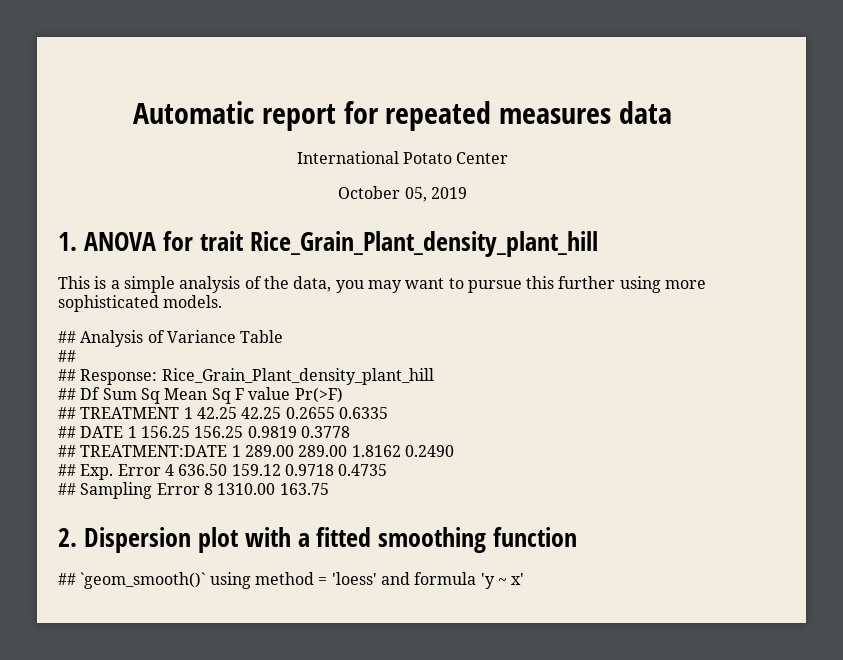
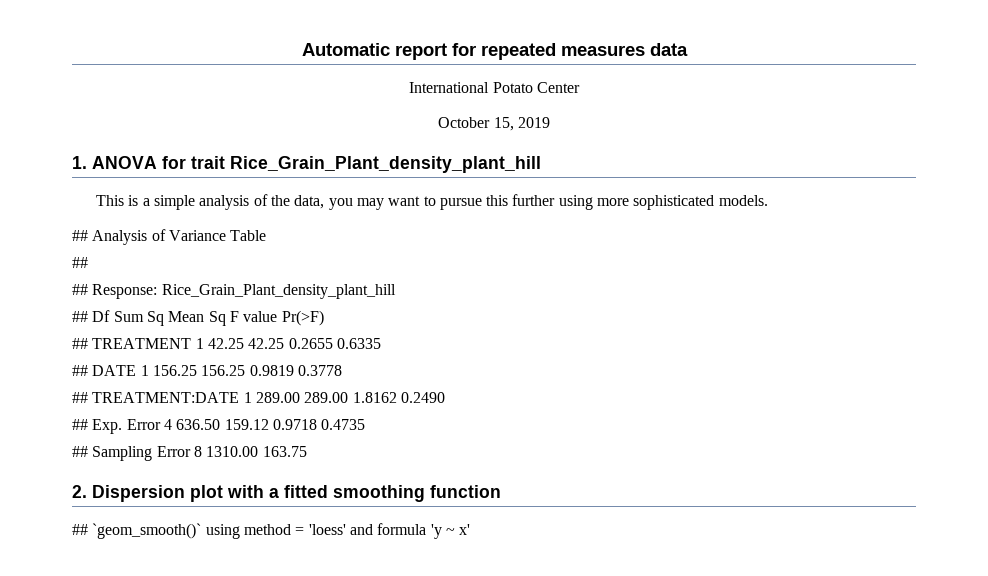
[404,187,427,202] 05, -> [493,117,514,131] 15,

